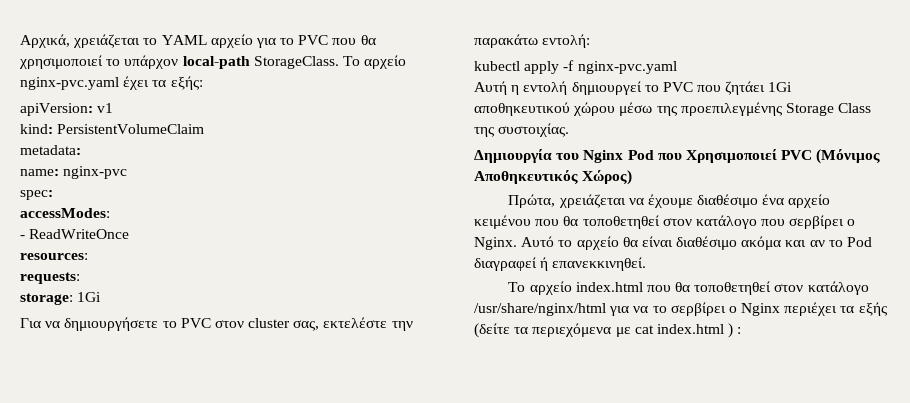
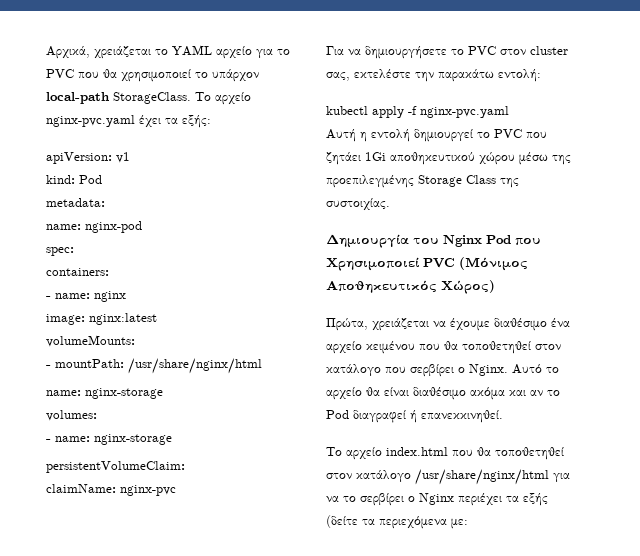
[57,124,205,134] PersistentVolumeClaim -> [79,175,102,184] Pod
[63,166,128,179] nginx-pvc -> [85,221,142,233] nginx-pod
[20,208,110,218] [20,229,130,239] [20,253,88,260] [20,272,80,284] [20,292,102,305] accessModes: // - ReadWriteOnce // resources: // requests: // storage: 1Gi -> [46,268,109,276] [46,291,126,302] [46,313,157,325] [46,335,135,347] [46,358,262,374] [46,388,163,399] [46,410,97,421] [46,434,172,445] [46,461,185,473] [46,484,176,496] containers: // - name: nginx // image: nginx:latest // volumeMounts: // - mountPath: /usr/share/nginx/html // name: nginx-storage // volumes: // - name: nginx-storage // persistentVolumeClaim: // claimName: nginx-pvc
[615,323,742,338] με cat index.html ) : -> [451,518,468,529] με:

